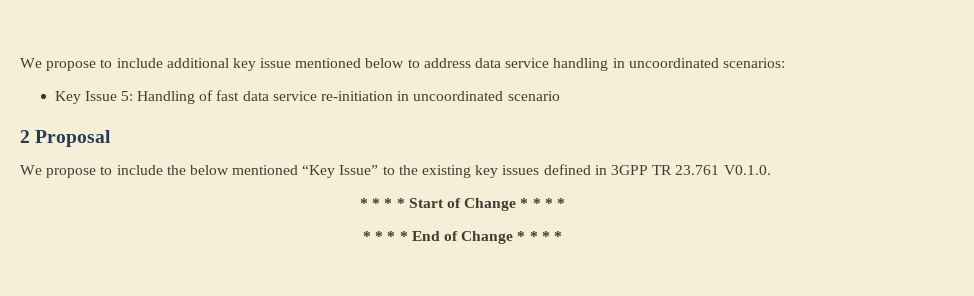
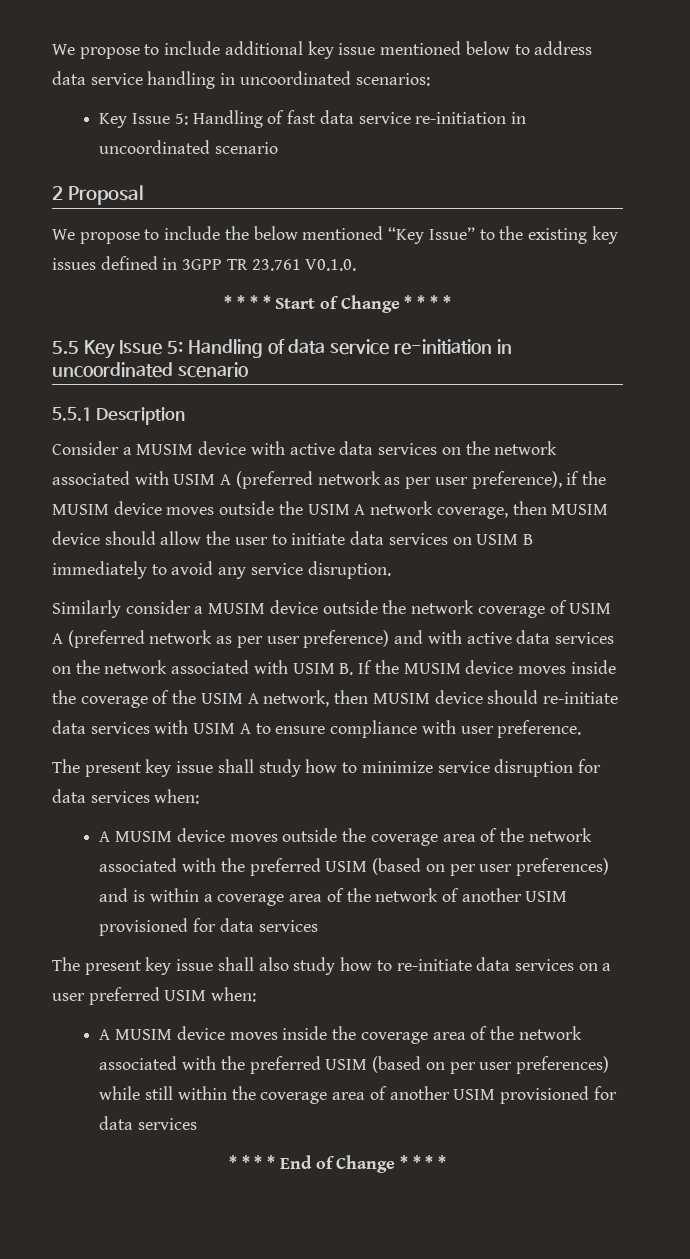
(565, 203) none -> [52,339,512,359] [52,362,248,378] [52,407,186,425] [52,441,558,455] [52,471,606,489] [52,501,609,519] [52,531,533,545] [52,561,391,579] [52,600,612,618] [52,630,614,648] [52,660,616,675] [52,690,618,708] [52,720,582,738] [52,759,601,777] [52,789,200,804] [99,828,592,846] [99,858,609,876] [99,888,568,906] [99,918,318,936] [52,957,612,975] [52,987,257,1005] [99,1026,582,1044] [99,1056,609,1074] [99,1086,617,1104] [99,1116,198,1130] // 5.5 Key Issue 5: Handling of data service re-initiation in uncoordinated scenario // 5.5.1 Description // Consider a MUSIM device with active data services on the network associated with USIM A (preferred network as per user preference), if the MUSIM device moves outside the USIM A network coverage, then MUSIM device should allow the user to initiate data services on USIM B immediately to avoid any service disruption. // Similarly consider a MUSIM device outside the network coverage of USIM A (preferred network as per user preference) and with active data services on the network associated with USIM B. If the MUSIM device moves inside the coverage of the USIM A network, then MUSIM device should re-initiate data services with USIM A to ensure compliance with user preference. // The present key issue shall study how to minimize service disruption for data services when: // A MUSIM device moves outside the coverage area of the network associated with the preferred USIM (based on per user preferences) and is within a coverage area of the network of another USIM provisioned for data services // The present key issue shall also study how to re-initiate data services on a user preferred USIM when: // A MUSIM device moves inside the coverage area of the network associated with the preferred USIM (based on per user preferences) while still within the coverage area of another USIM provisioned for data services

